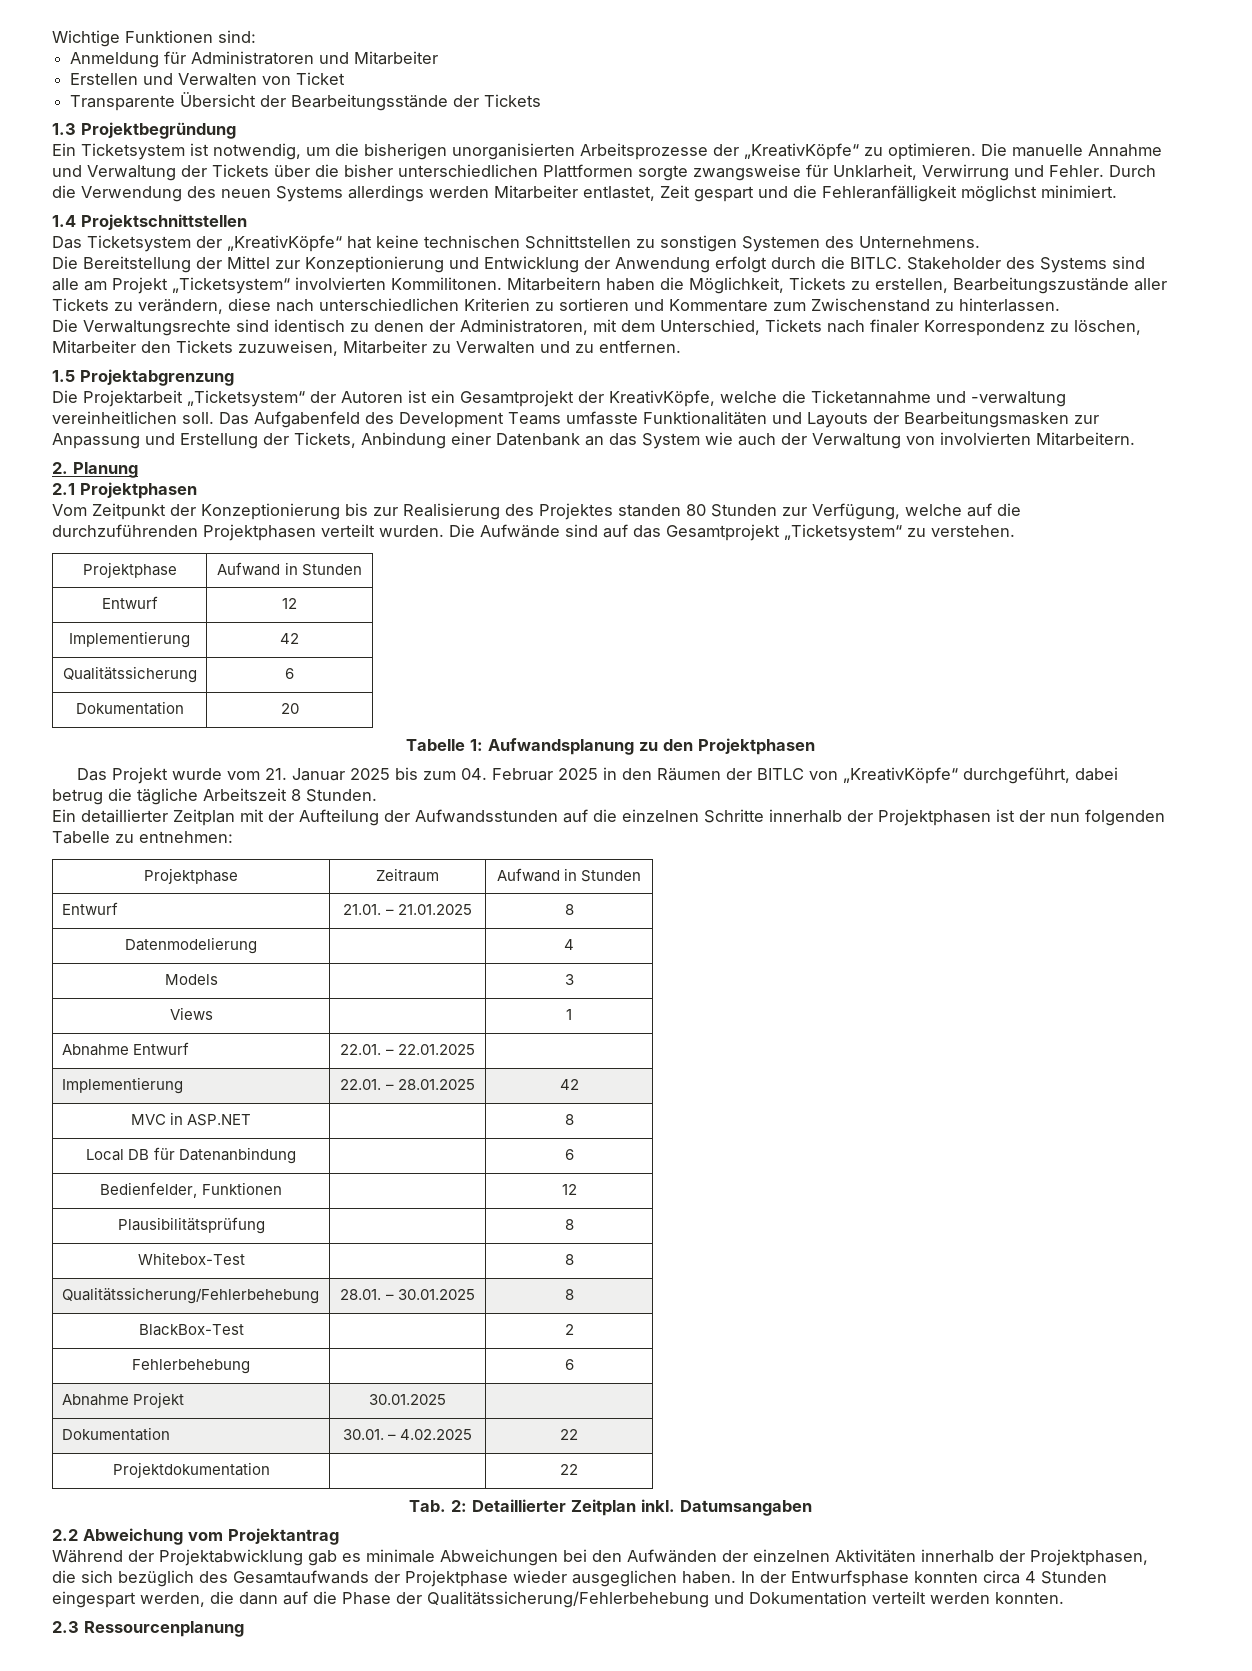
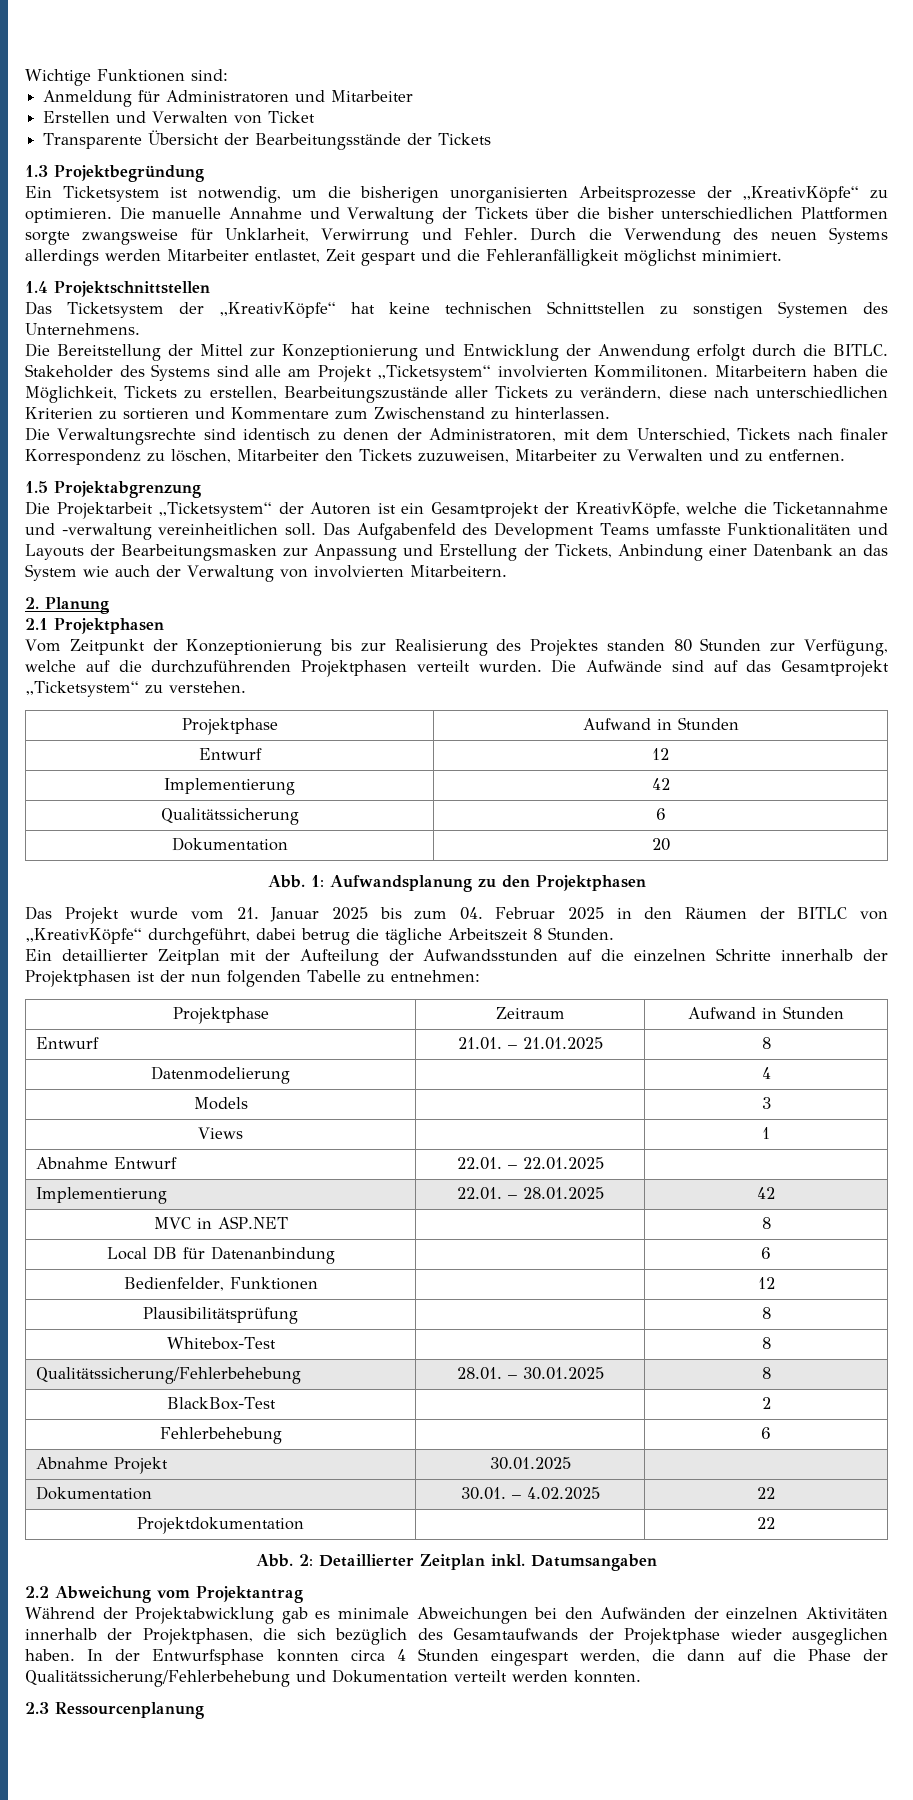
[405,739,465,751] Tabelle -> [267,875,305,888] Abb.
[408,1500,446,1512] Tab. -> [256,1554,293,1567] Abb.

